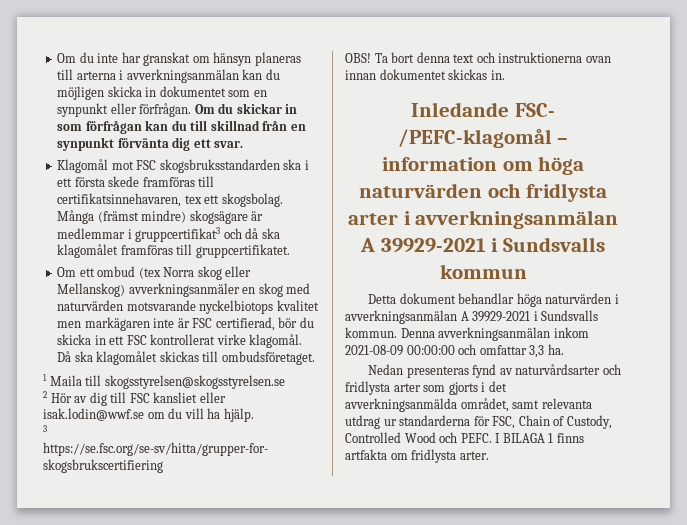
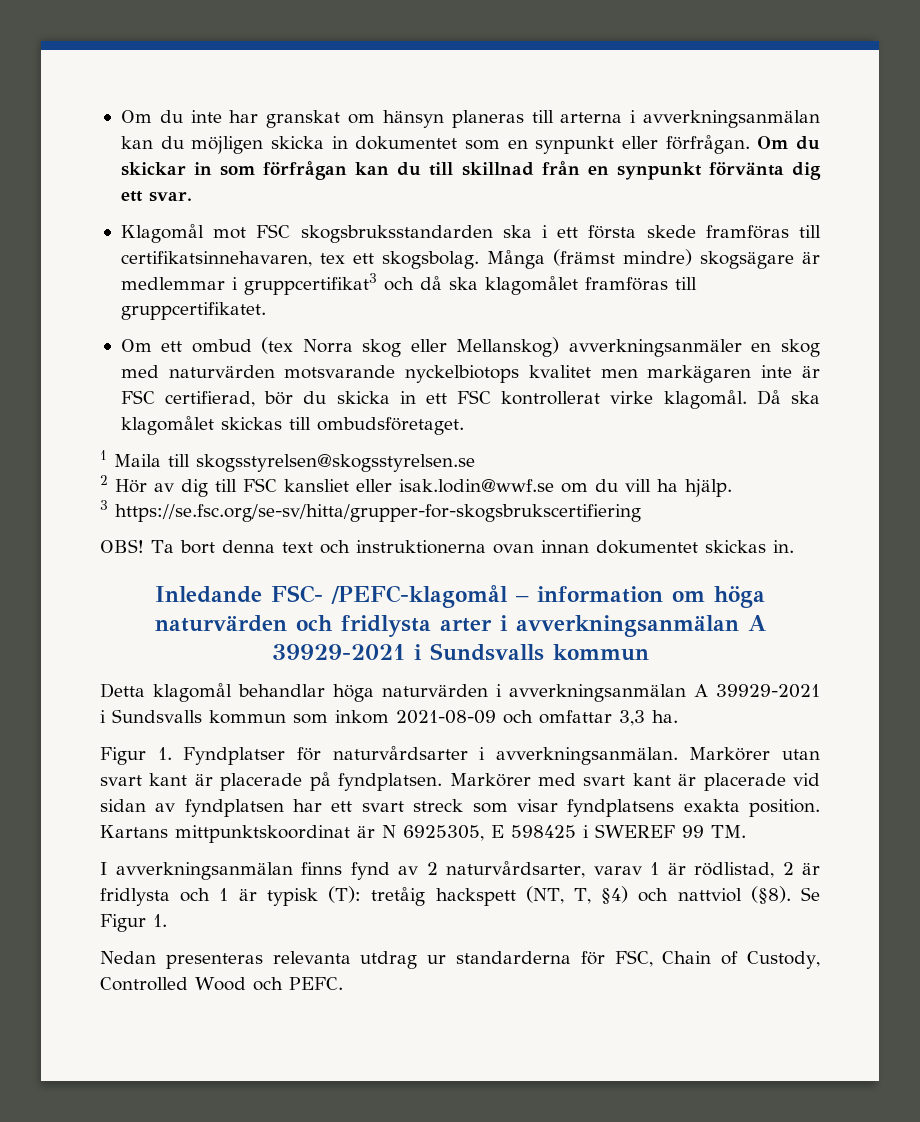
[399,293,456,304] dokument -> [153,683,232,702] klagomål
[345,327,551,341] kommun. Denna avverkningsanmälan -> [209,710,328,724] kommun som
[406,345,455,355] 00:00:00 -> (496, 717) none
[368,364,621,378] [345,381,507,395] [345,398,540,412] Nedan presenteras fynd av naturvårdsarter och fridlysta arter som gjorts i det avverkningsanmälda området, samt -> [100,746,820,765] [100,772,820,791] [100,799,820,817] [100,824,746,843] [100,861,821,880] [100,886,820,906] [100,914,167,932] [100,951,263,969] Figur 1. Fyndplatser för naturvårdsarter i avverkningsanmälan. Markörer utan svart kant är placerade på fyndplatsen. Markörer med svart kant är placerade vid sidan av fyndplatsen har ett svart streck som visar fyndplatsens exakta position. Kartans mittpunktskoordinat är N 6925305, E 598425 i SWEREF 99 TM. // I avverkningsanmälan finns fynd av 2 naturvårdsarter, varav 1 är rödlistad, 2 är fridlysta och 1 är typisk (T): tretåig hackspett (NT, T, §4) och nattviol (§8). Se Figur 1. // Nedan presenteras
[495,433,584,443] [345,449,489,463] I BILAGA 1 finns artfakta om fridlysta arter. -> (343, 983) none

